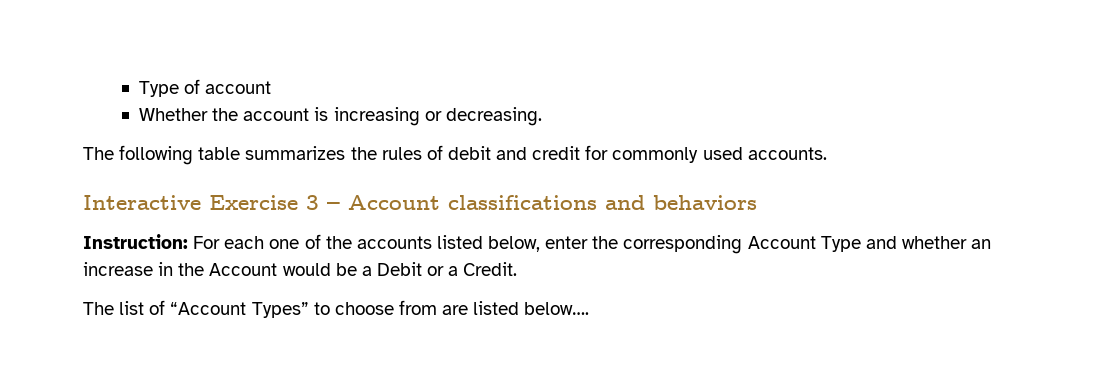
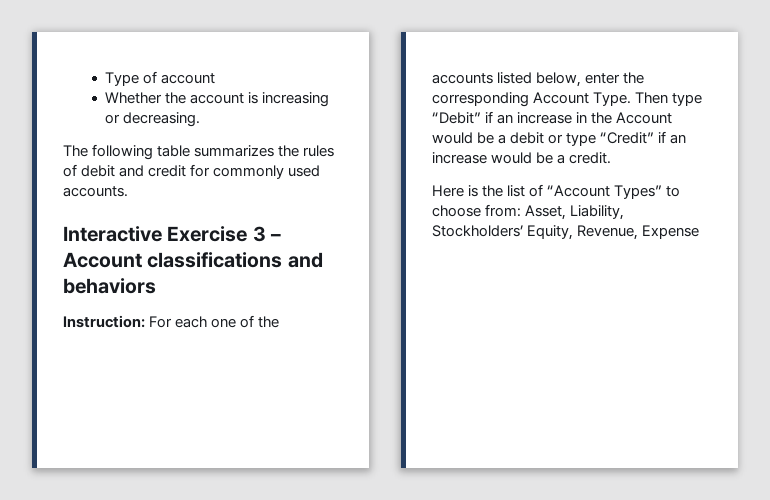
[820,236,967,252] Type and whether -> [593,92,703,106] [432,111,494,124] Type. Then type “Debit” if
[376,262,518,276] [83,302,114,315] Debit or a Credit. // The -> [510,131,687,146] [432,152,612,164] [432,185,504,197] debit or type “Credit” if an increase would be a credit. // Here is the
[398,300,590,315] from are listed below…. -> [485,204,625,220] [432,225,700,240] from: Asset, Liability, Stockholders’ Equity, Revenue, Expense

